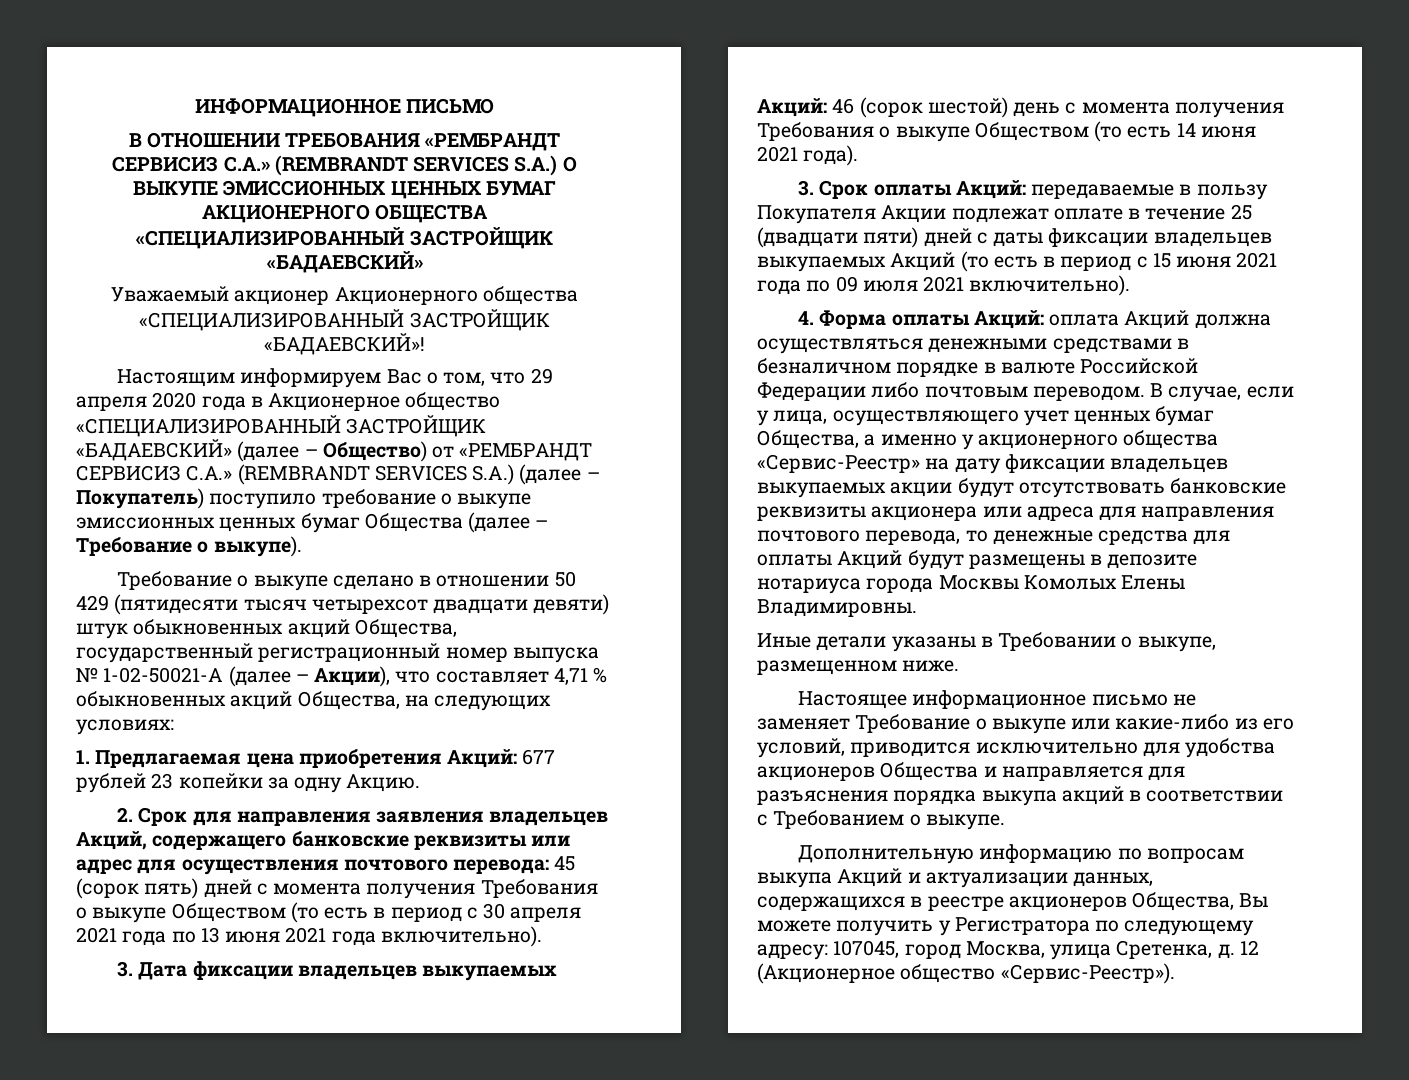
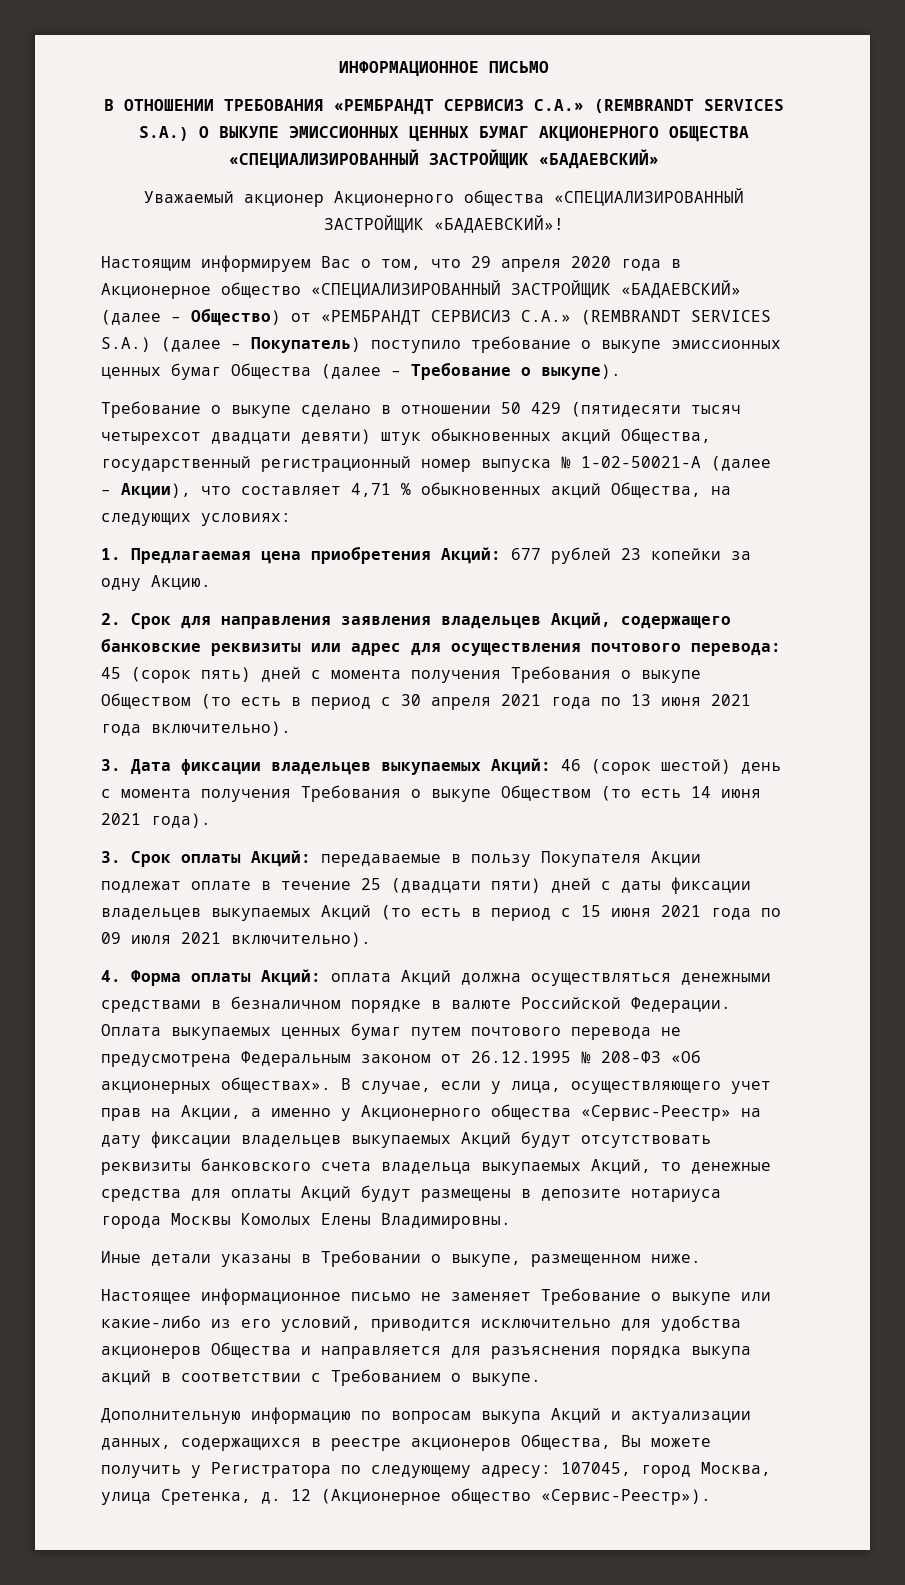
[757,382,1145,401] Федерации либо почтовым переводом. -> [631,997,731,1013] [101,1023,681,1040] [101,1050,701,1067] [101,1077,331,1094] Федерации. Оплата выкупаемых ценных бумаг путем почтового перевода не предусмотрена Федеральным законом от 26.12.1995 № 208-ФЗ «Об акционерных обществах».
[1074,406,1215,426] [757,430,859,449] ценных бумаг Общества, -> [101,1105,241,1121] прав на Акции,
[978,434,1119,449] акционерного -> [361,1105,481,1121] Акционерного
[890,482,953,497] акции -> [461,1132,511,1147] Акций
[1170,478,1287,494] [757,506,1275,521] [757,530,961,545] банковские реквизиты акционера или адреса для направления почтового перевода, -> [101,1158,651,1175] реквизиты банковского счета владельца выкупаемых Акций,

